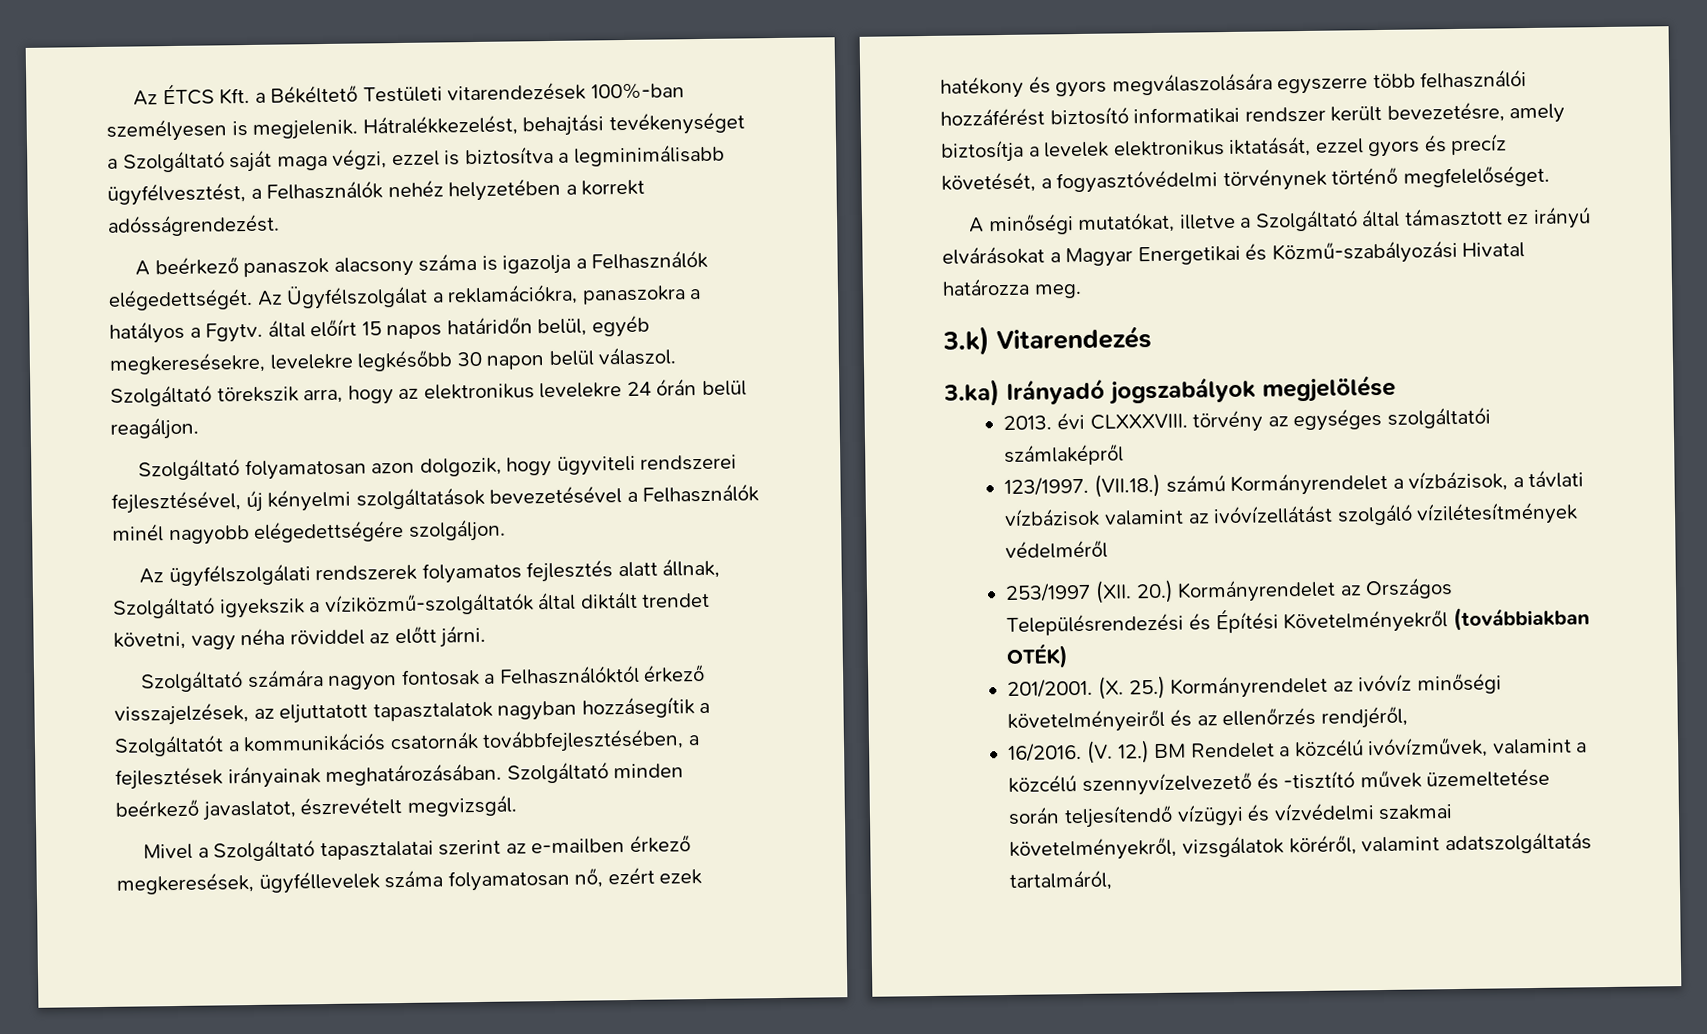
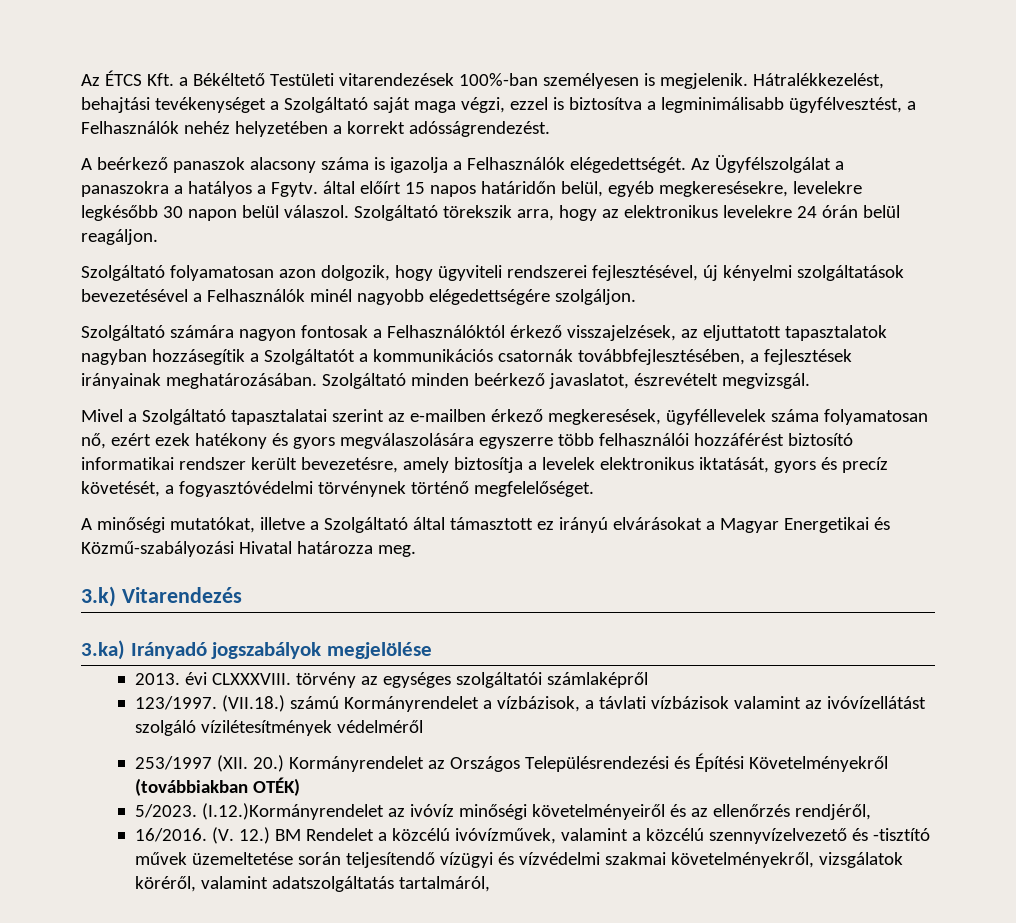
[447,283,579,306] reklamációkra, -> (844, 165) none
[139,557,721,588] [113,590,711,619] [113,624,487,651] // Az ügyfélszolgálati rendszerek folyamatos fejlesztés alatt állnak, Szolgáltató igyekszik a víziközmű-szolgáltatók által diktált trendet követni, vagy néha röviddel az előtt járni. -> (636, 297) none
[1315,138,1364,154] ezzel -> (769, 465) none
[1007,674,1329,700] 201/2001. (X. 25.) Kormányrendelet -> [135,803,385,820] 5/2023. (I.12.)Kormányrendelet

